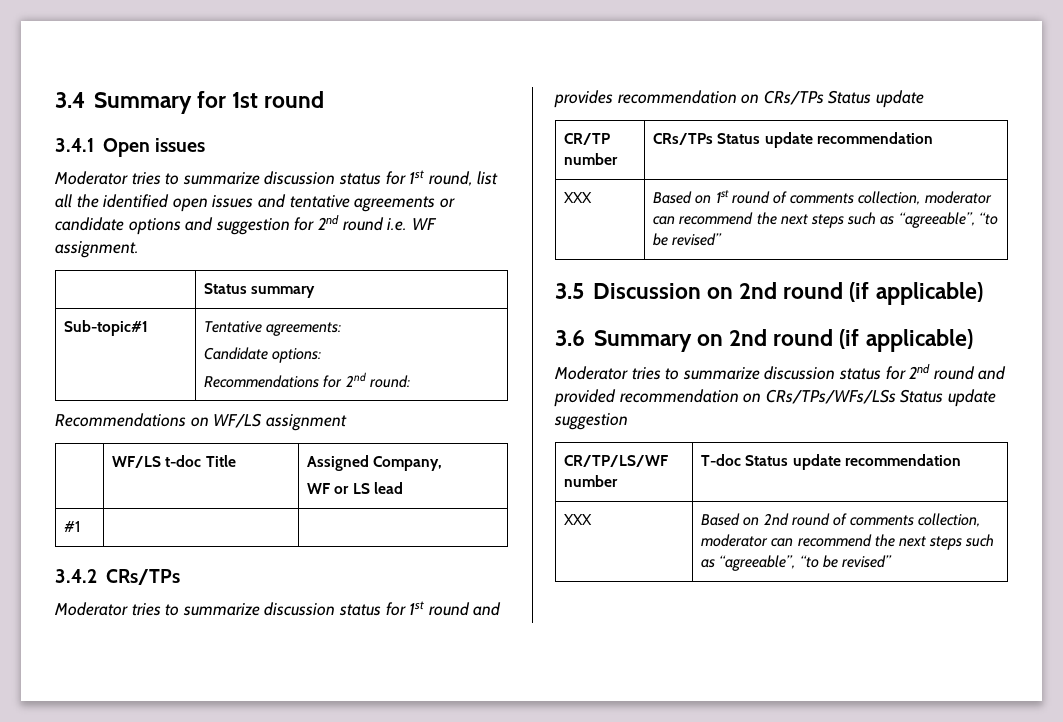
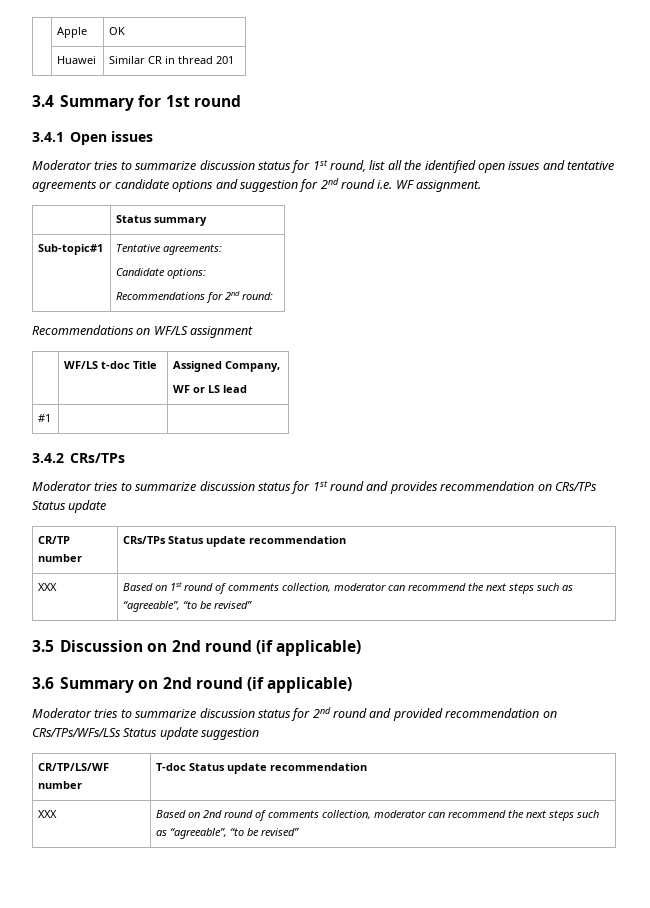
(55, 100) none -> [57,27,88,38] [109,27,126,35] [57,56,97,64] [109,56,235,64] | Apple | OK // | Huawei | Similar CR in thread 201 //

